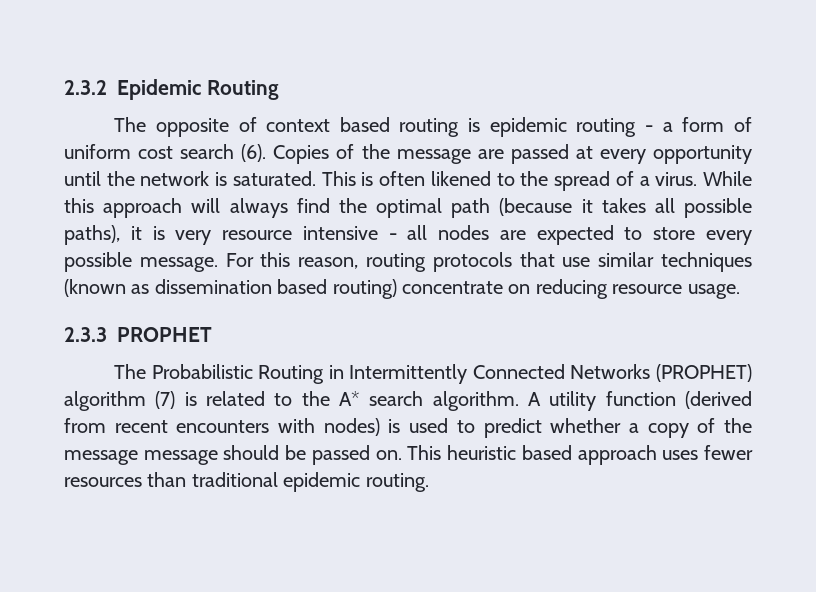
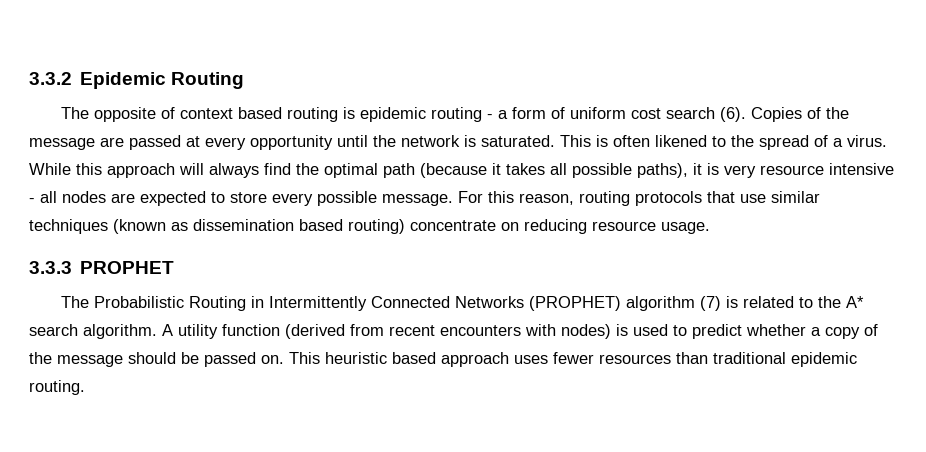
[64,80,107,95] 2.3.2 -> [29,72,72,85] 3.3.2
[64,327,107,342] 2.3.3 -> [29,261,72,274] 3.3.3
[143,450,218,465] message -> (123, 361) none

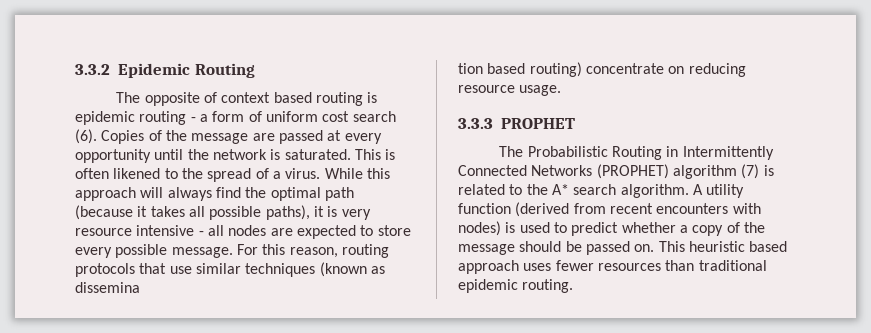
[193,219,294,231] dissemination -> [75,282,140,293] [458,63,483,74] dissemina // tion

